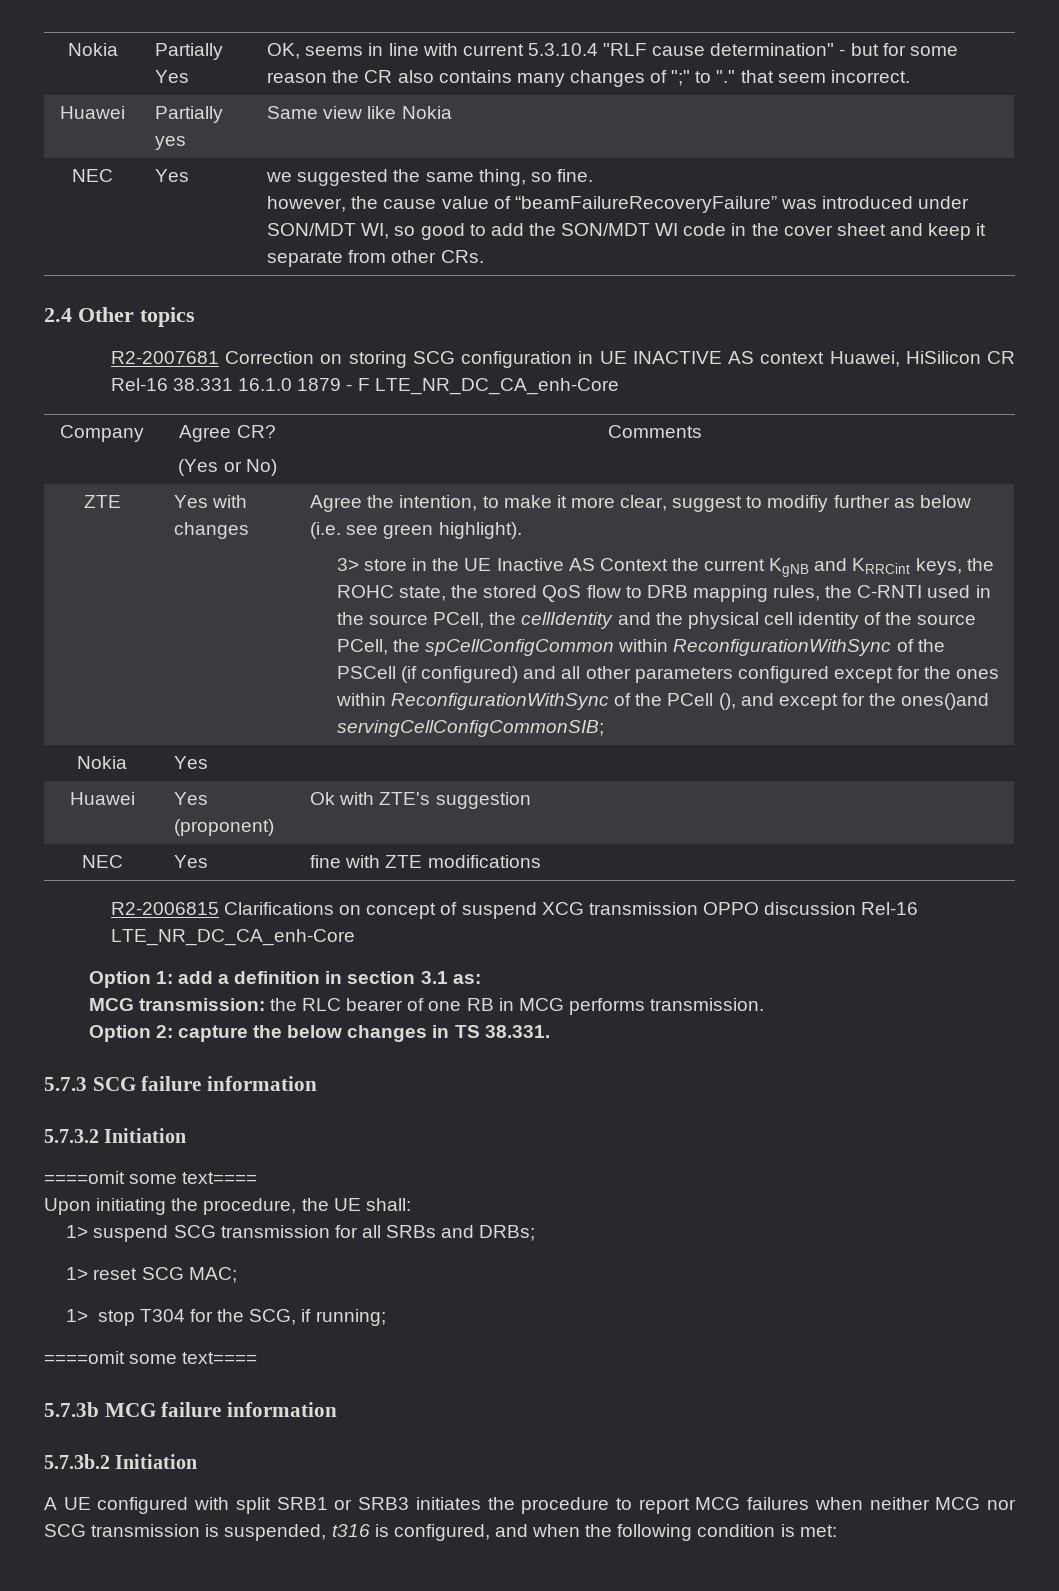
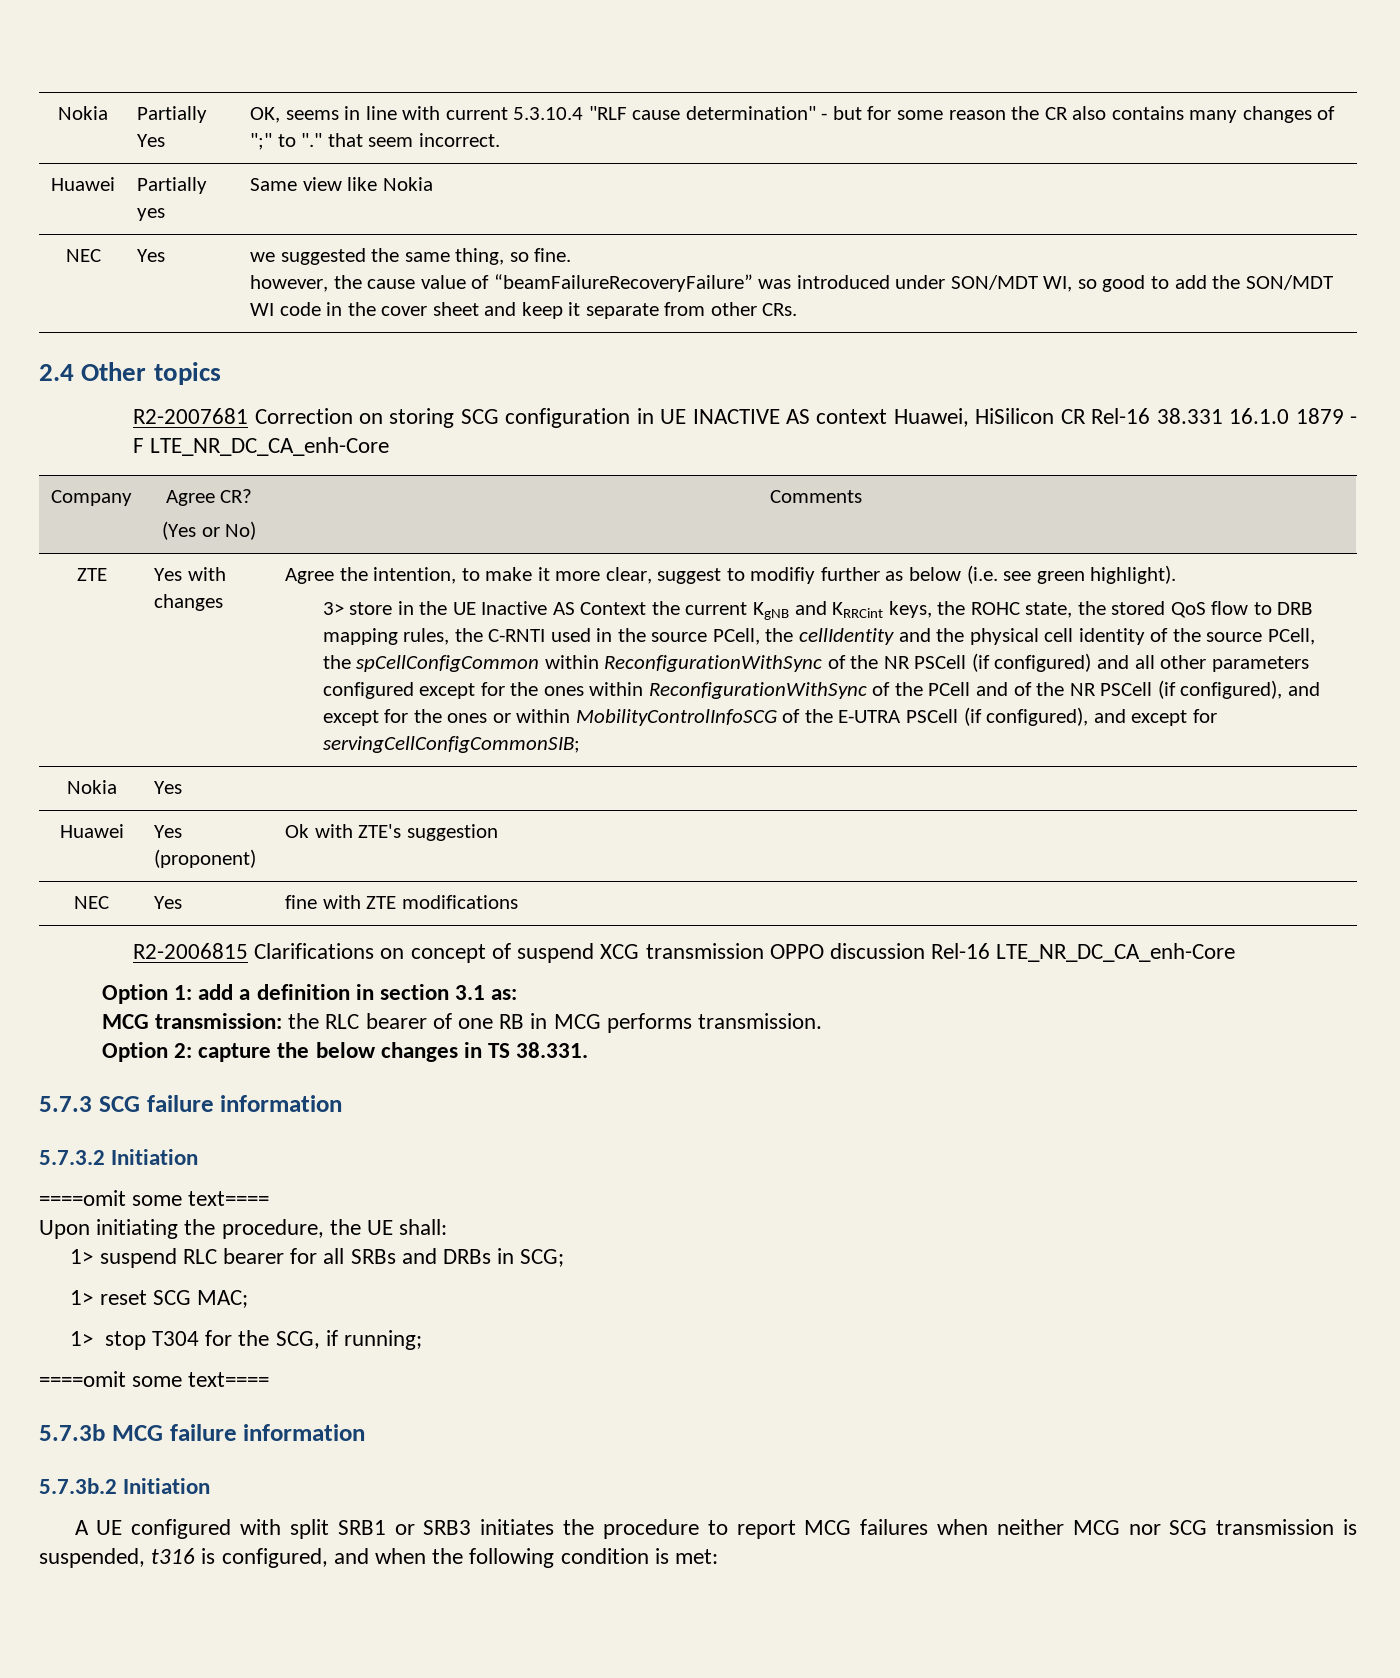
(945, 645) none -> [883,656,910,669] NR
[718,693,990,710] (), and except for the ones()and -> [976,680,1320,699] [322,707,1217,726] and of the NR PSCell (if configured), and except for the ones or within MobilityControlInfoSCG of the E-UTRA PSCell (if configured), and except for
[173,1225,330,1238] SCG transmission -> [182,1248,284,1264] RLC bearer
[479,1225,536,1241] DRBs; -> [443,1248,565,1267] DRBs in SCG;

